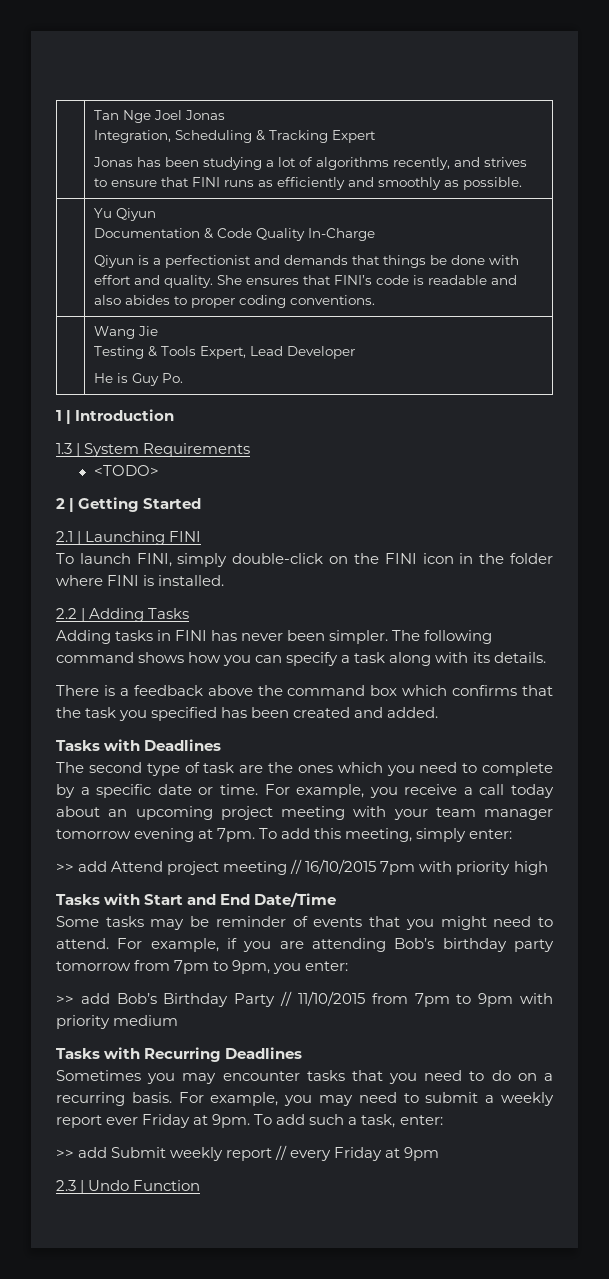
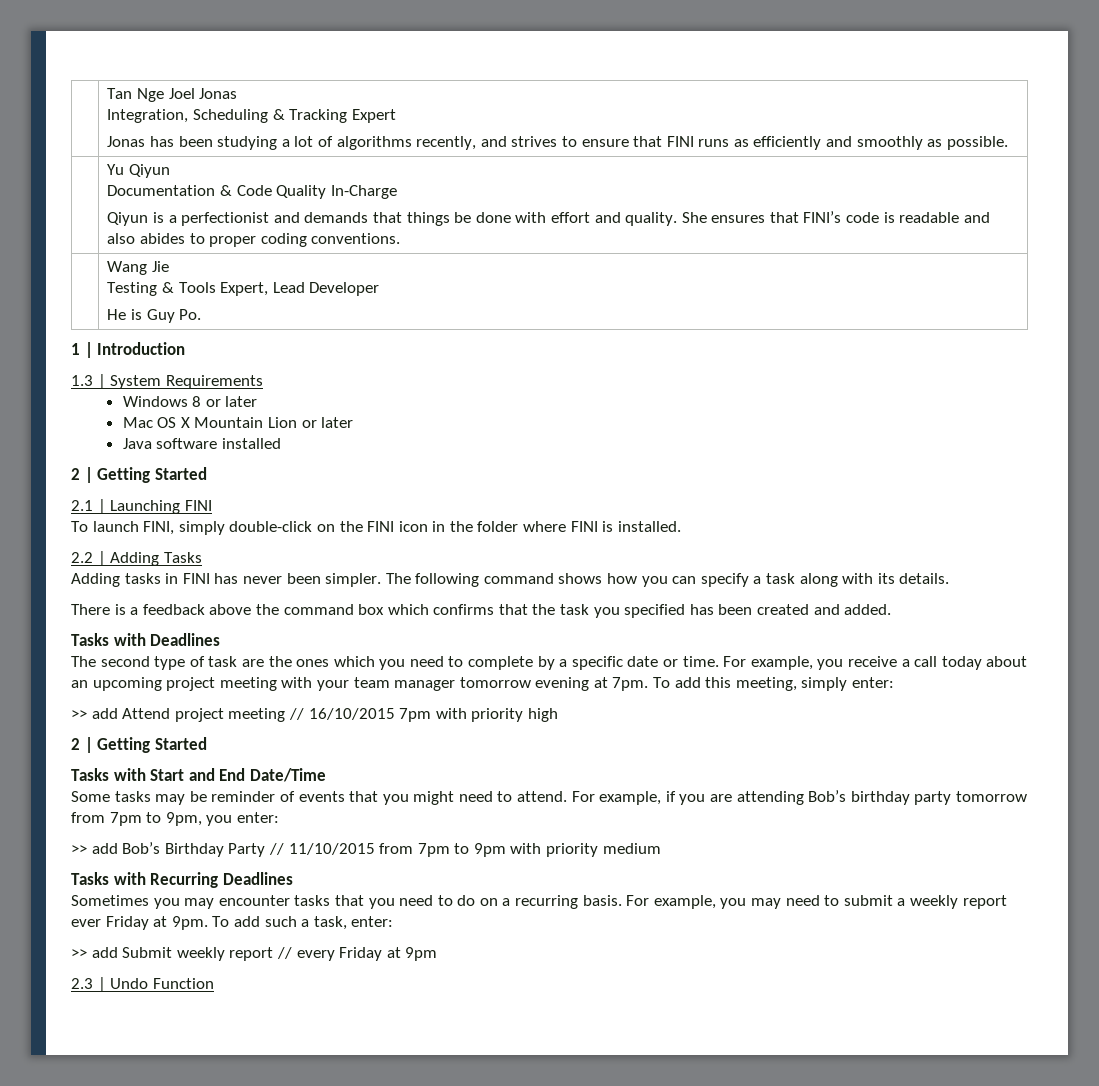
[93,465,159,476] <TODO> -> [122,396,258,407] [122,417,354,428] [122,438,281,449] Windows 8 or later // Mac OS X Mountain Lion or later // Java software installed
(548, 868) none -> [71,737,207,753] // 2 | Getting Started

